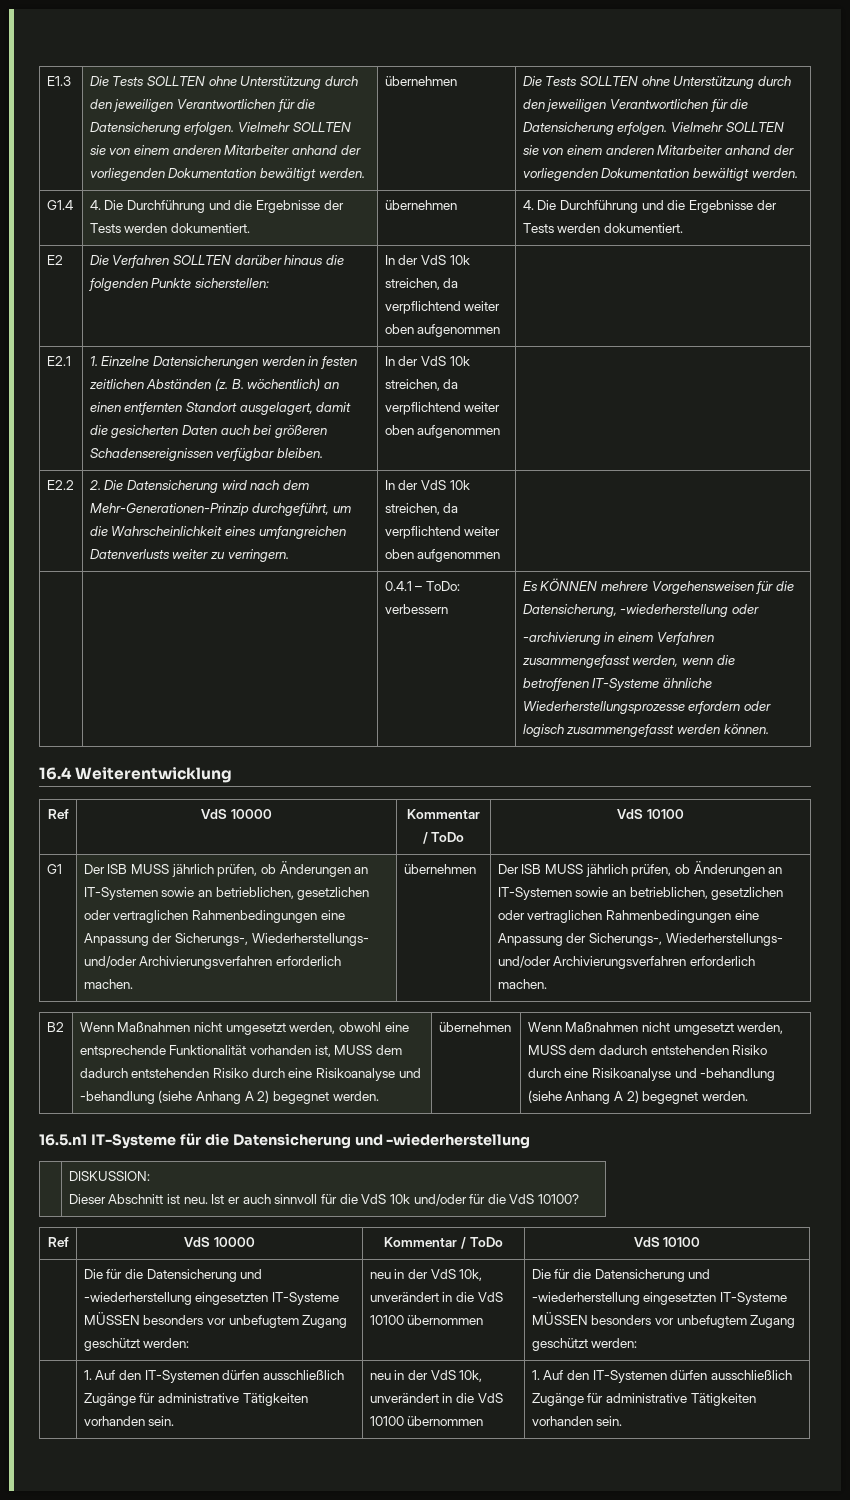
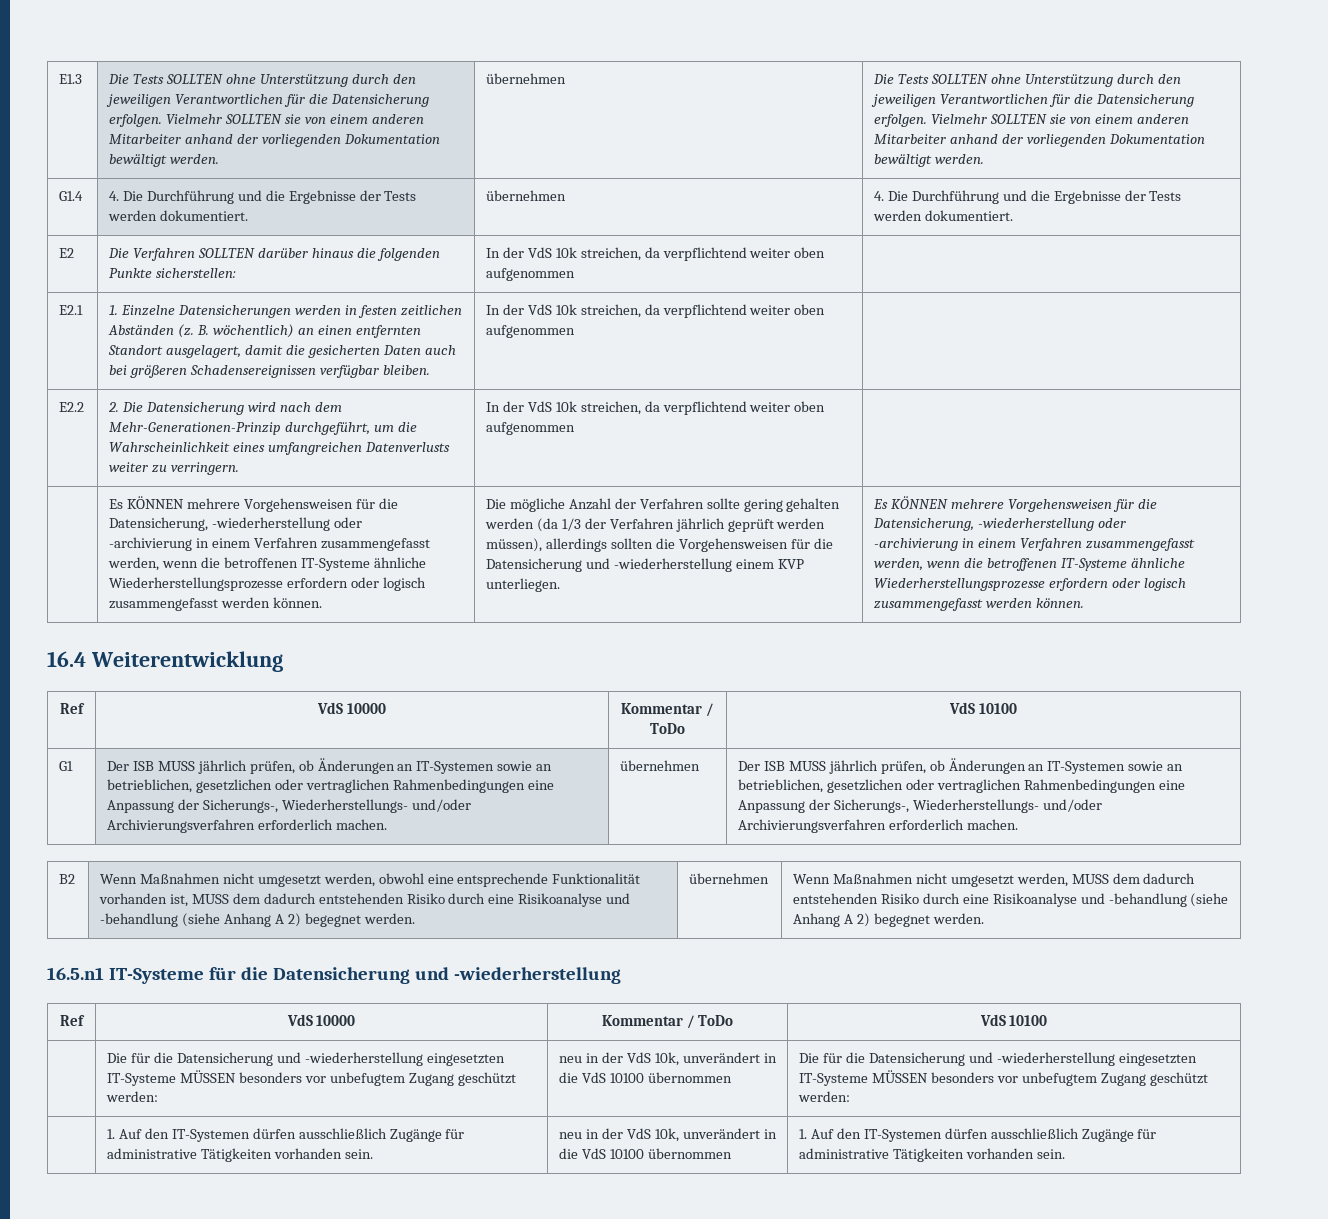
[384,581,461,591] [384,604,448,614] | 0.4.1 – ToDo: verbessern -> [109,496,398,512] [109,517,362,531] [109,537,430,551] [108,557,426,571] [109,577,426,591] [109,597,322,611] [486,498,841,512] [485,518,826,532] [486,538,833,552] [486,558,804,572] [486,578,561,592] Es KÖNNEN mehrere Vorgehensweisen für die Datensicherung, -wiederherstellung oder // -archivierung in einem Verfahren zusammengefasst werden, wenn die betroffenen IT-Systeme ähnliche Wiederherstellungsprozesse erfordern oder logisch zusammengefasst werden können. | Die mögliche Anzahl der Verfahren sollte gering gehalten werden (da 1/3 der Verfahren jährlich geprüft werden müssen), allerdings sollten die Vorgehensweisen für die Datensicherung und -wiederherstellung einem KVP unterliegen.
[68,1171,150,1181] [68,1194,580,1206] // | DISKUSSION: // Dieser Abschnitt ist neu. Ist er auch sinnvoll für die VdS 10k und/oder für die VdS 10100? -> (621, 975) none

